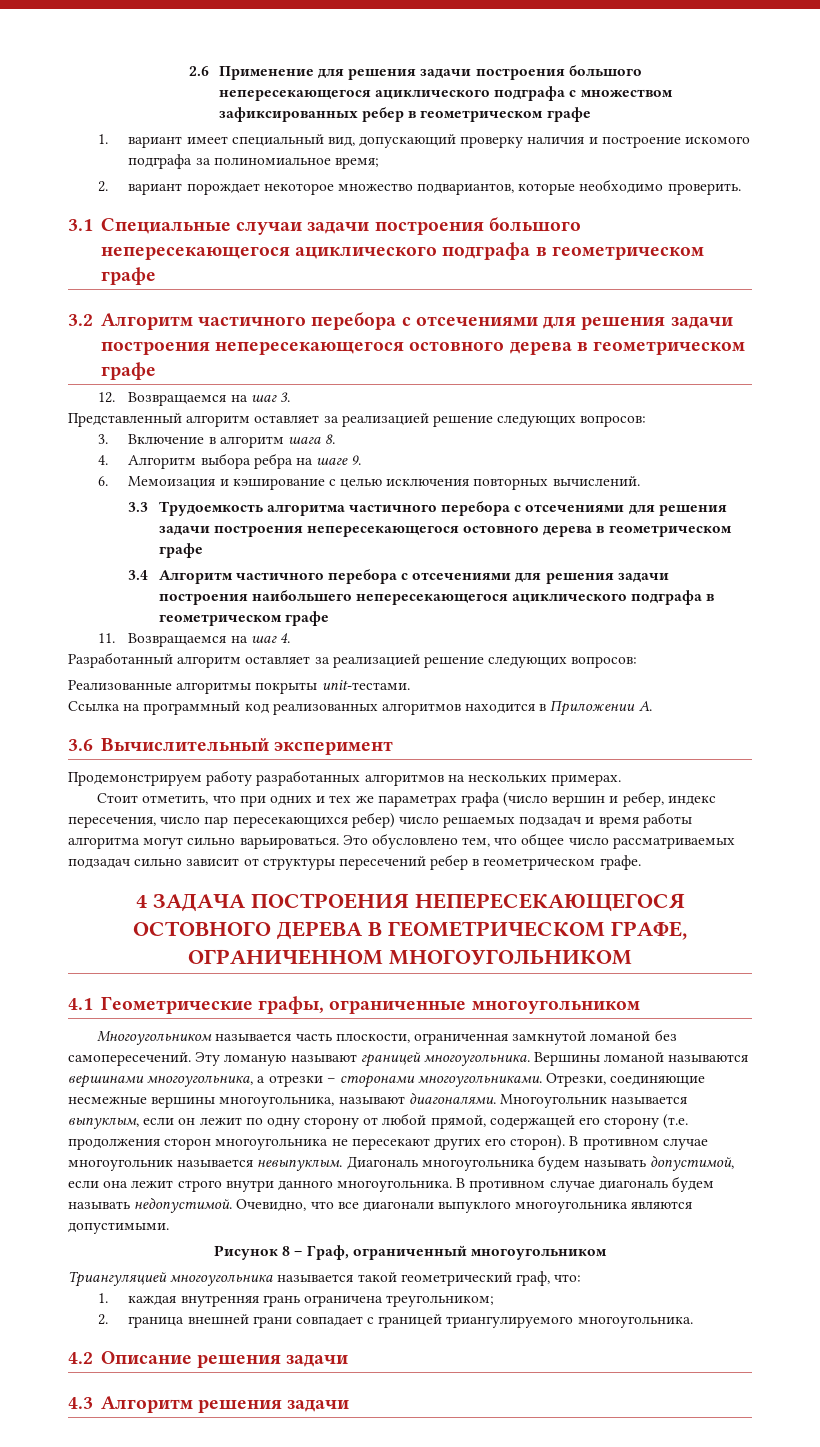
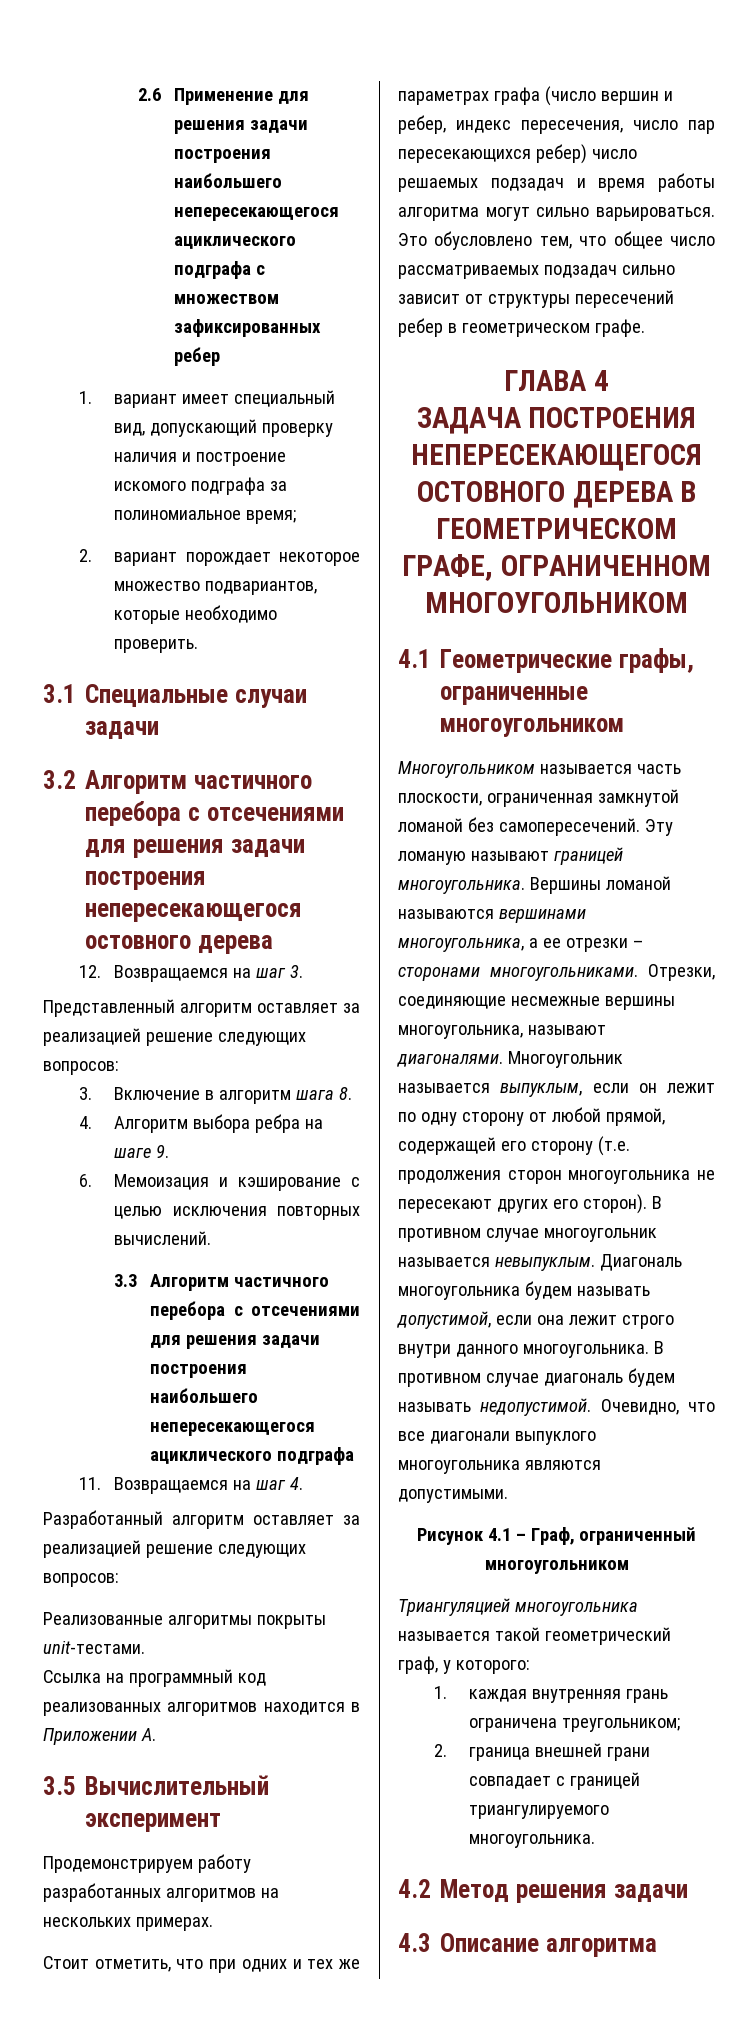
[568,65,642,76] большого -> [173,173,282,188] наибольшего
[408,107,591,122] в геометрическом графе -> (220, 356) none
[374,217,581,235] [100,242,704,260] [100,267,156,285] построения большого непересекающегося ациклического подграфа в геометрическом графе -> (160, 730) none
[576,341,746,355] [100,362,156,380] в геометрическом графе -> (273, 944) none
[158,501,727,516] [158,525,732,537] [158,543,203,558] [128,570,149,580] Трудоемкость алгоритма частичного перебора с отсечениями для решения задачи построения непересекающегося остовного дерева в геометрическом графе // 3.4 -> (138, 1280) none
[706,594,715,601] [158,611,329,626] в геометрическом графе -> (355, 1456) none
[68,739,93,751] 3.6 -> [43,1776,76,1795] 3.5
[135,895,147,908] 4 -> [504,370,609,391] ГЛАВА 4 //
(266, 1079) none -> [542,938,561,948] ее
[282,1246,291,1256] 8 -> [487,1528,511,1541] 4.1
[554,1274,582,1282] что: -> [442,1660,530,1674] у которого:
[100,1351,192,1364] Описание -> [440,1879,510,1903] Метод
[100,1396,350,1413] Алгоритм решения задачи -> [440,1933,657,1957] Описание алгоритма

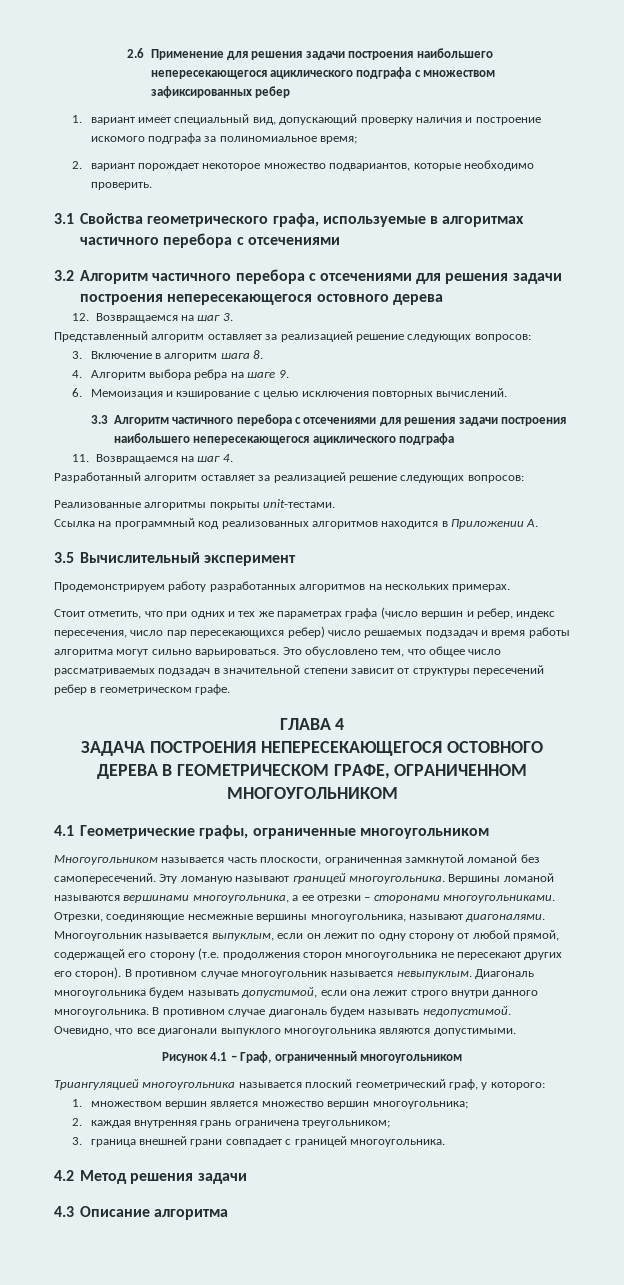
[85,684,307,708] [85,721,160,740] Специальные случаи задачи -> [80,213,525,227] [80,233,340,248] Свойства геометрического графа, используемые в алгоритмах частичного перебора с отсечениями
[621,265,675,275] сильно -> [213,665,348,674] в значительной степени
[494,1627,540,1641] такой -> [305,1079,353,1088] плоский
(447, 1692) none -> [90,1101,468,1109] [72,1118,83,1126] множеством вершин является множество вершин многоугольника; // 2.
[433,1744,447,1757] 2. -> [72,1137,83,1145] 3.
[469,1805,610,1819] триангулируемого -> (347, 1141) none

